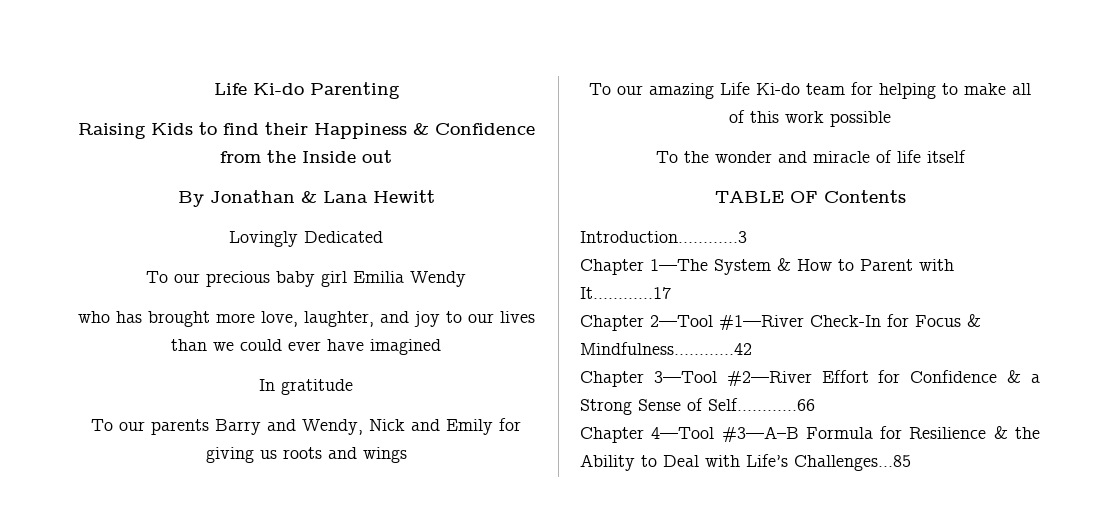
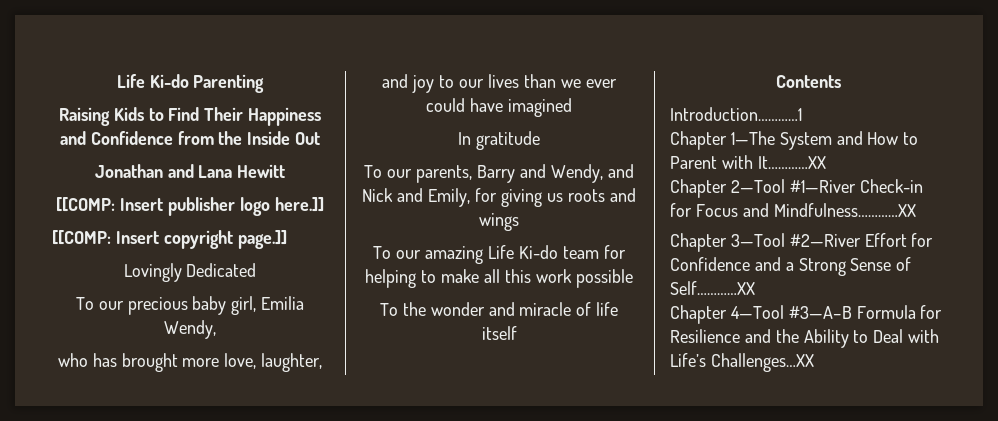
[222,122,535,139] [220,150,392,163] [177,190,435,207] find their Happiness & Confidence from the Inside out // By Jonathan & Lana Hewitt -> [168,107,322,126] [59,131,321,145] [94,164,286,178] [56,197,324,216] [52,230,287,249] Find Their Happiness and Confidence from the Inside Out // Jonathan and Lana Hewitt // [[COMP: Insert publisher logo here.]] // [[COMP: Insert copyright page.]]
[321,271,466,287] girl Emilia Wendy -> [231,296,305,315] [164,320,216,339] girl, Emilia Wendy,
[240,339,321,351] could ever -> [585,79,617,88] [426,98,466,112] ever could
[151,419,209,435] parents -> [416,165,473,183] parents,
(363, 427) none -> [607,164,634,178] and
[446,419,493,435] Emily -> [428,188,471,207] Emily,
[729,110,745,123] of -> (500, 276) none
[714,191,818,203] TABLE OF -> (517, 333) none
[580,231,747,243] Introduction…………3 -> [670,107,802,121] Introduction…………1
[777,258,791,271] & -> [836,131,863,145] and
[580,287,671,299] It…………17 -> [757,156,826,169] It…………XX
[810,315,881,327] Check-In -> [859,179,923,193] Check-in
[967,314,981,327] [580,342,752,355] & Mindfulness…………42 -> [742,203,916,217] and Mindfulness…………XX
[1007,370,1022,383] & -> [754,257,781,271] and
[708,398,815,411] Self…………66 -> [670,281,755,295] Self…………XX
[993,426,1008,439] & -> [744,329,771,343] and
[794,455,911,471] Challenges…85 -> [710,353,814,372] Challenges…XX

